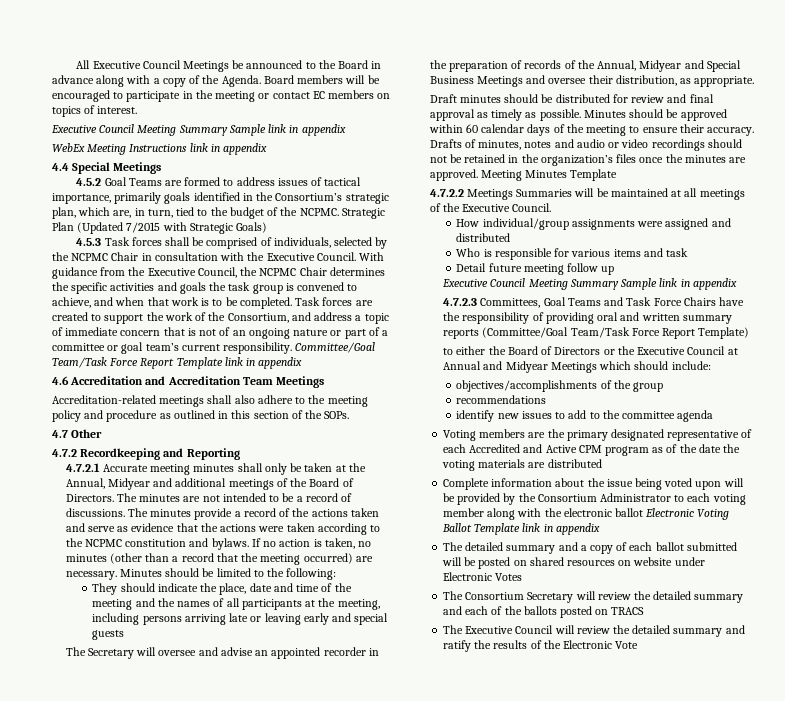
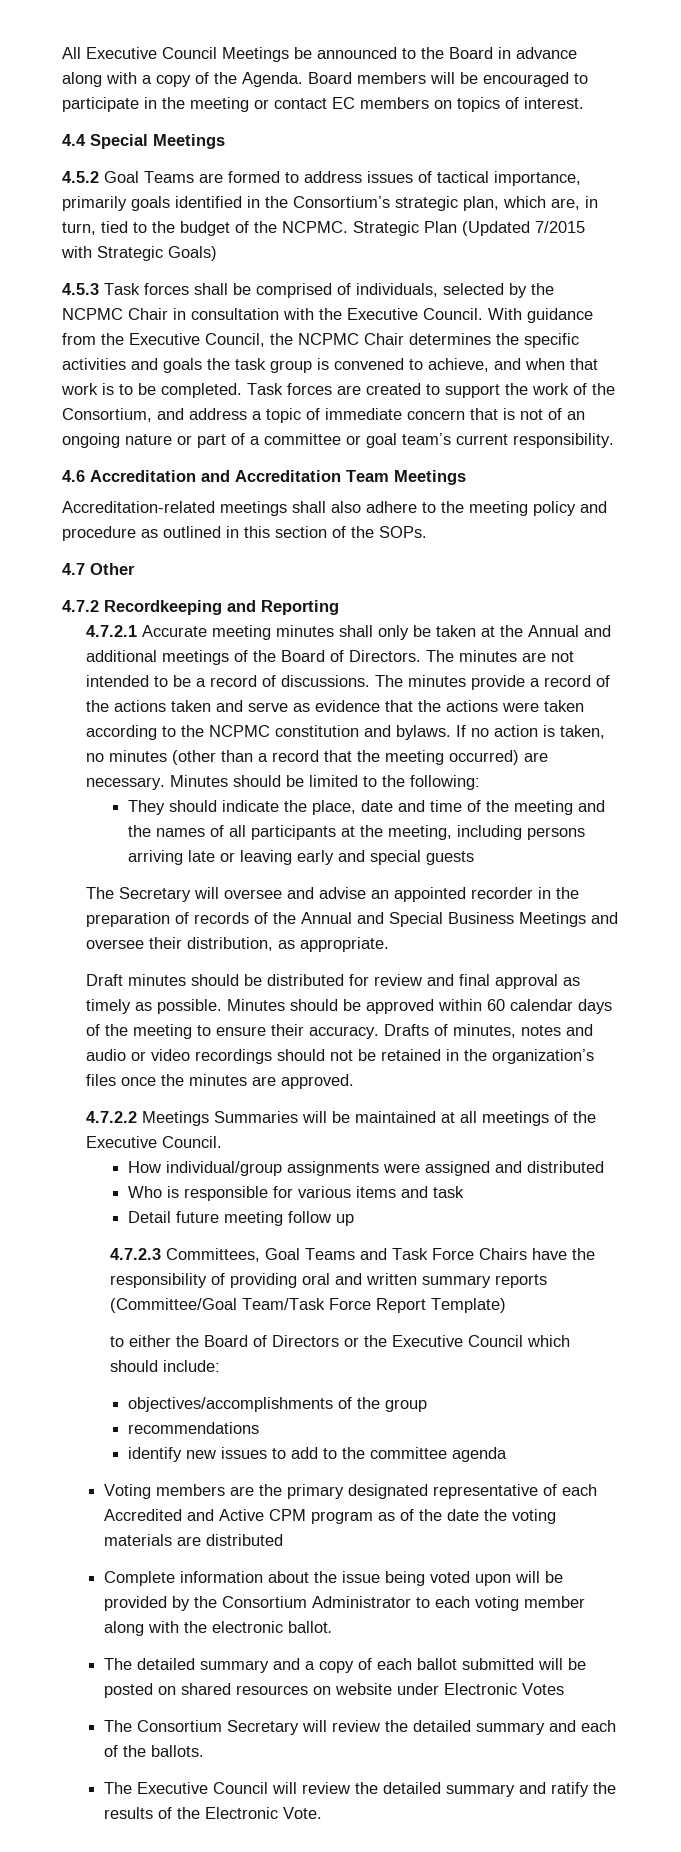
[51,124,346,136] [52,143,268,155] // Executive Council Meeting Summary Sample link in appendix // WebEx Meeting Instructions link in appendix -> (584, 103) none
[295,342,376,353] [52,357,303,369] Committee/Goal Team/Task Force Report Template link in appendix -> (614, 440) none
[65,478,150,490] Annual, Midyear -> [528,625,580,637] Annual
[597,60,682,72] Annual, Midyear -> [301,912,353,924] Annual
[480,169,618,181] Meeting Minutes Template -> (355, 1081) none
[442,278,737,290] // Executive Council Meeting Summary Sample link in appendix -> (355, 1220) none
[727,348,738,355] [443,361,597,373] at Annual and Midyear Meetings -> (524, 1341) none
[614,508,730,520] [441,523,600,535] ballot Electronic Voting Ballot Template link in appendix -> [288,1621,334,1633] ballot.
[523,606,645,618] ballots posted on TRACS -> [151,1745,205,1757] ballots.
[615,641,639,649] Vote -> [283,1807,323,1819] Vote.

